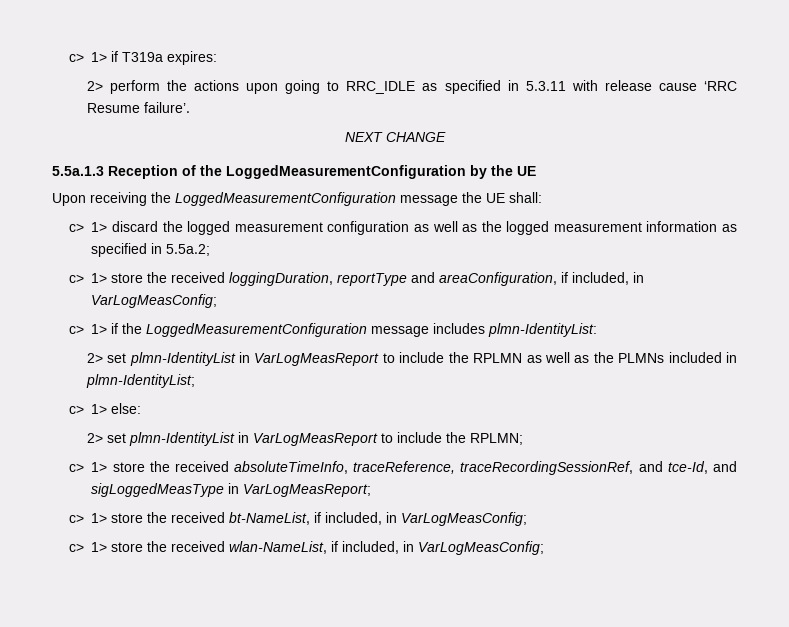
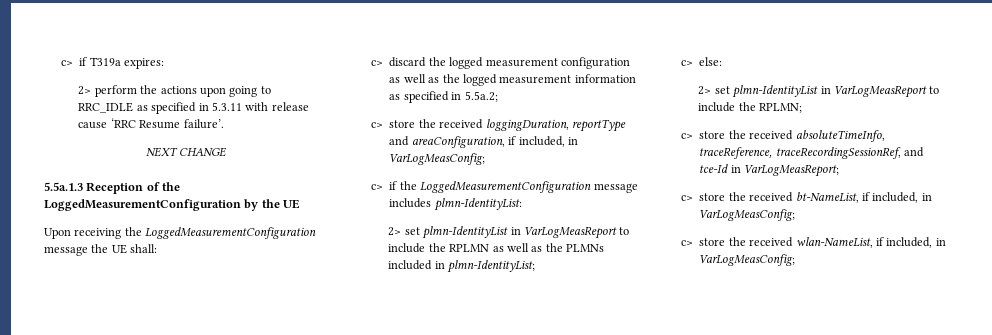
[69,52,108,62] c> 1> -> [61,60,74,66] c>
[91,222,108,232] 1> -> (384, 63) none
[91,273,108,283] 1> -> (384, 125) none
[91,324,108,334] 1> -> (384, 187) none
[91,404,108,414] 1> -> (694, 63) none
[91,462,108,472] 1> -> (694, 136) none
[667,461,737,474] [91,483,225,497] tce-Id, and sigLoggedMeasType -> [699,164,729,173] tce-Id
[91,513,108,523] 1> -> (694, 198) none
[91,542,108,552] 1> -> (694, 243) none

